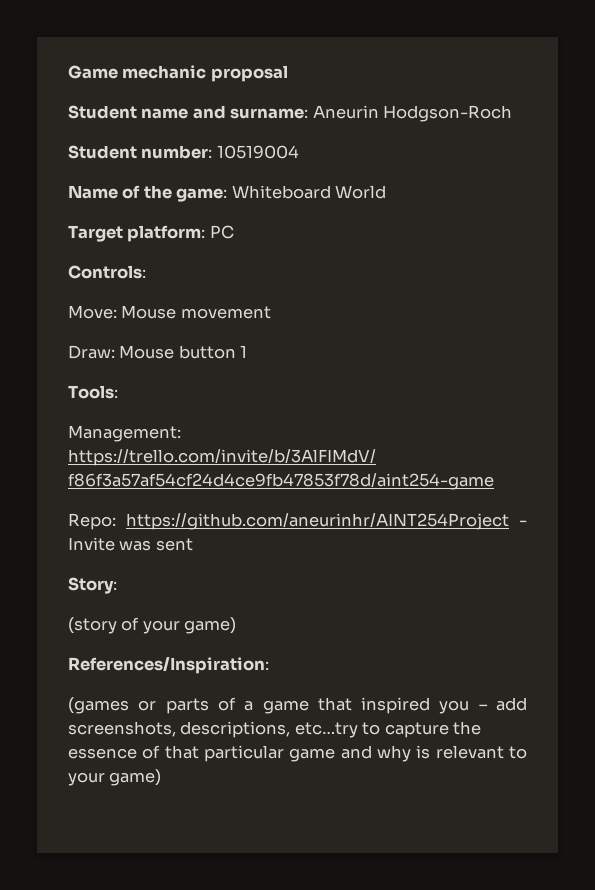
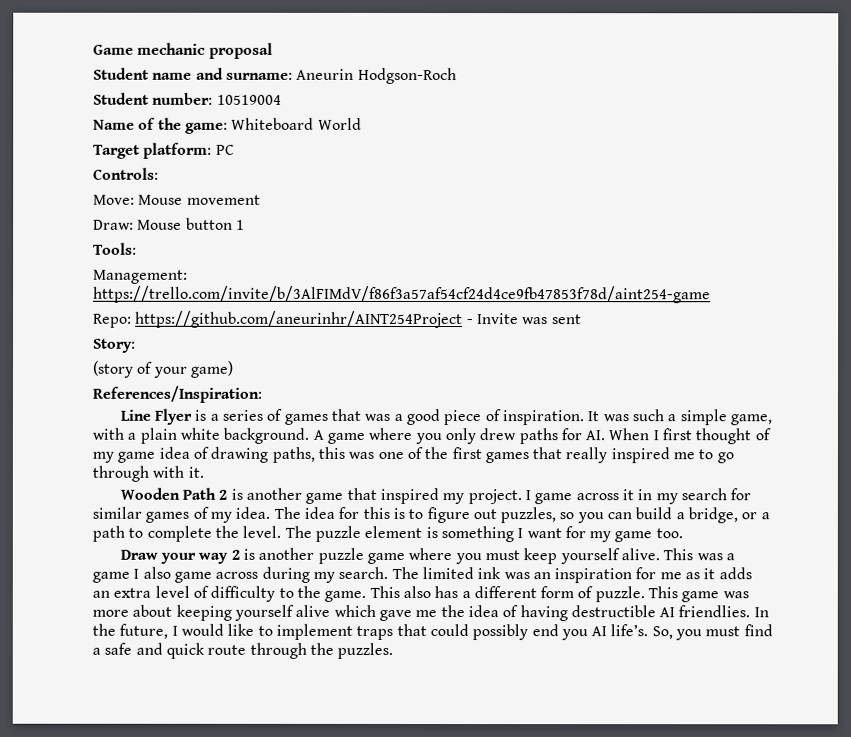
[68,697,528,714] [68,721,482,738] [68,745,527,762] [68,769,162,786] (games or parts of a game that inspired you – add screenshots, descriptions, etc…try to capture the essence of that particular game and why is relevant to your game) -> [119,408,772,426] [92,427,771,445] [92,446,734,464] [92,465,204,482] [119,487,752,505] [92,506,770,524] [92,525,683,543] [119,547,735,565] [92,566,752,584] [92,585,749,603] [92,604,769,622] [92,623,773,641] [92,642,394,659] Line Flyer is a series of games that was a good piece of inspiration. It was such a simple game, with a plain white background. A game where you only drew paths for AI. When I first thought of my game idea of drawing paths, this was one of the first games that really inspired me to go through with it. // Wooden Path 2 is another game that inspired my project. I game across it in my search for similar games of my idea. The idea for this is to figure out puzzles, so you can build a bridge, or a path to complete the level. The puzzle element is something I want for my game too. // Draw your way 2 is another puzzle game where you must keep yourself alive. This was a game I also game across during my search. The limited ink was an inspiration for me as it adds an extra level of difficulty to the game. This also has a different form of puzzle. This game was more about keeping yourself alive which gave me the idea of having destructible AI friendlies. In the future, I would like to implement traps that could possibly end you AI life’s. So, you must find a safe and quick route through the puzzles.

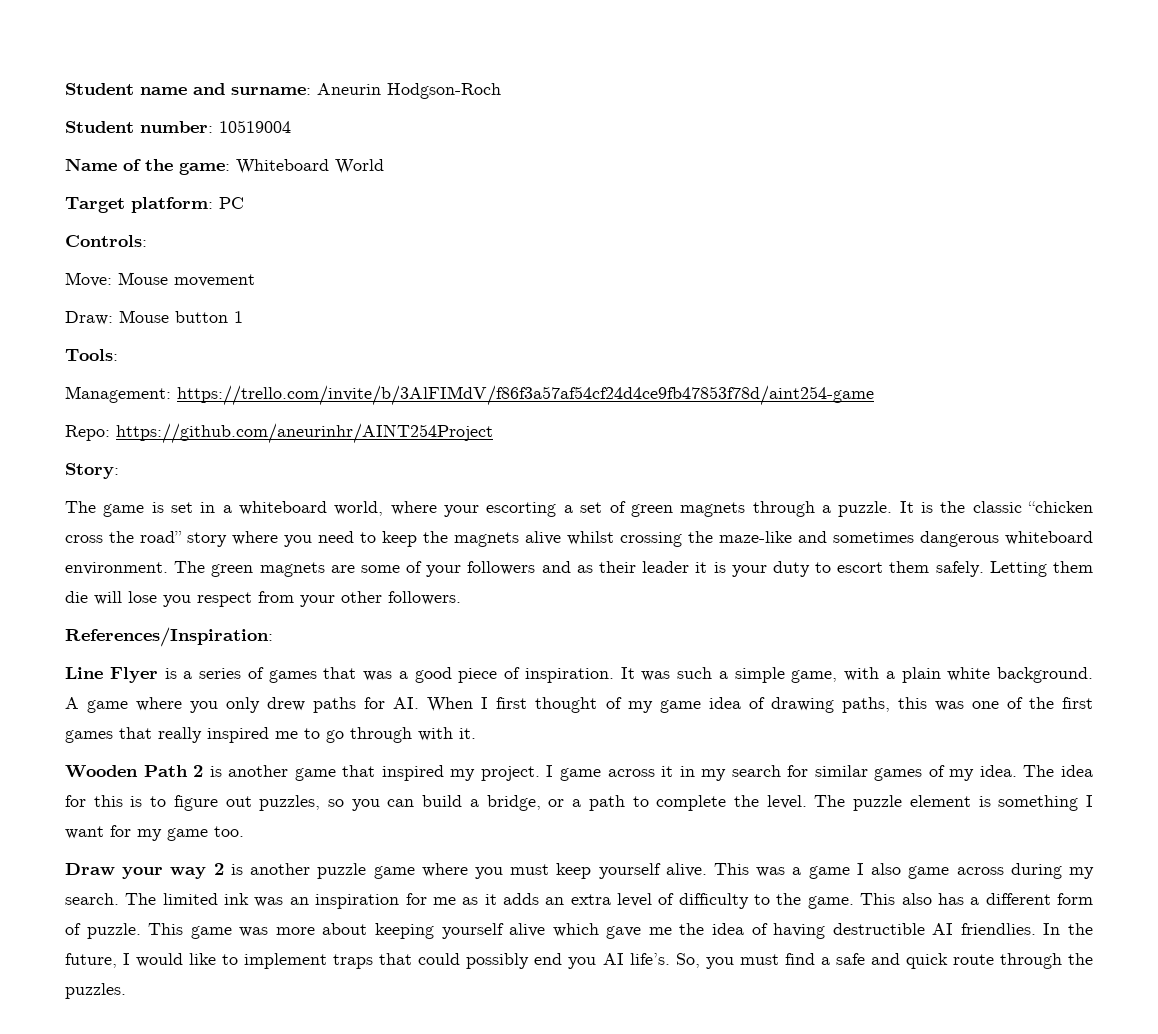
[93,42,273,59] Game mechanic proposal // -> (65, 89) none
[466,313,582,325] [93,338,136,353] [92,360,234,378] - Invite was sent // Story: // (story of your game) -> [65,463,119,479] [65,501,1093,517] [65,531,1093,547] [65,561,1093,577] [65,591,461,607] // Story: // The game is set in a whiteboard world, where your escorting a set of green magnets through a puzzle. It is the classic “chicken cross the road” story where you need to keep the magnets alive whilst crossing the maze-like and sometimes dangerous whiteboard environment. The green magnets are some of your followers and as their leader it is your duty to escort them safely. Letting them die will lose you respect from your other followers.

